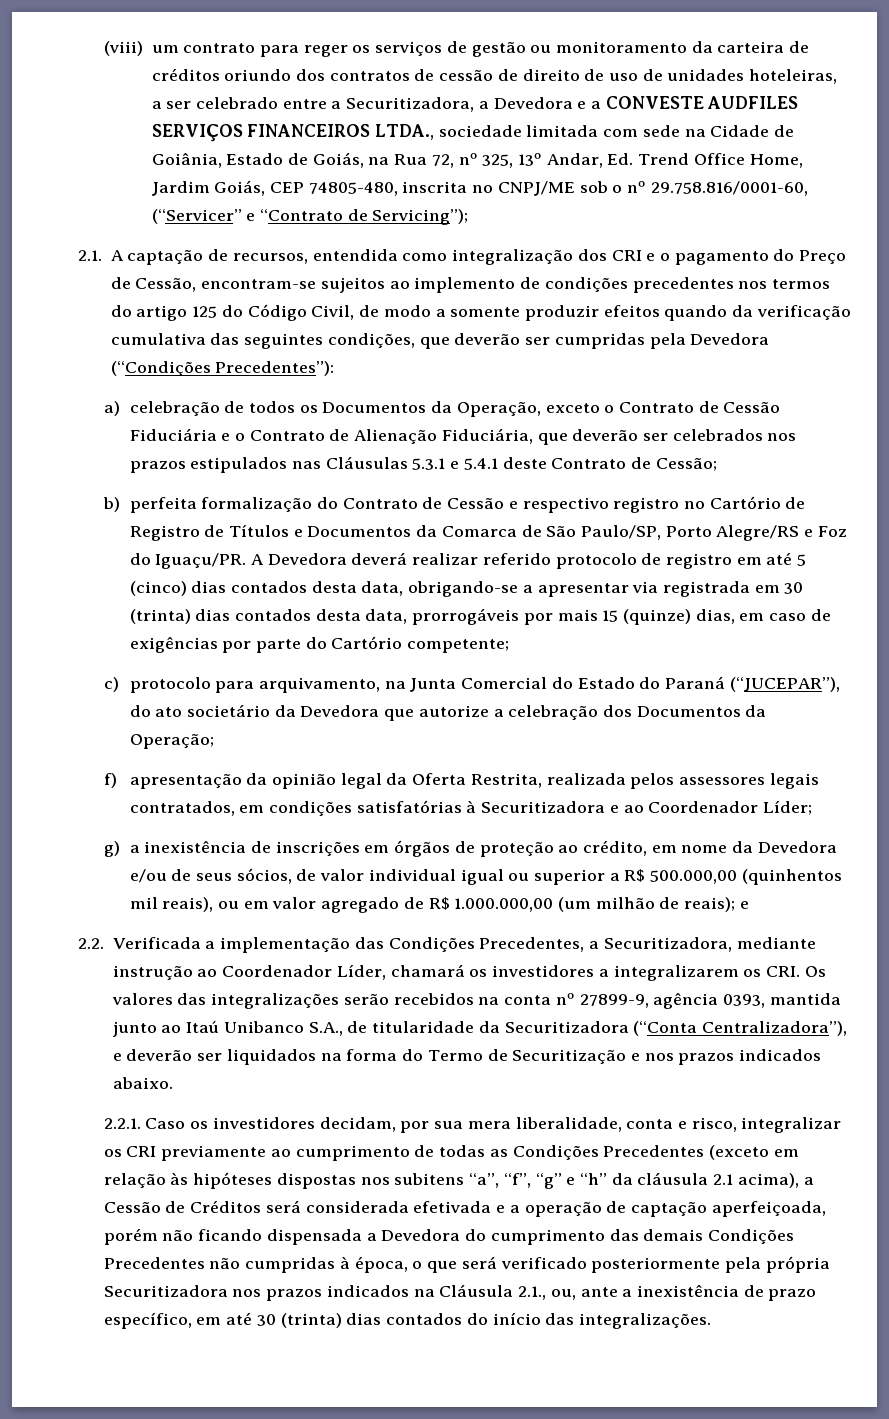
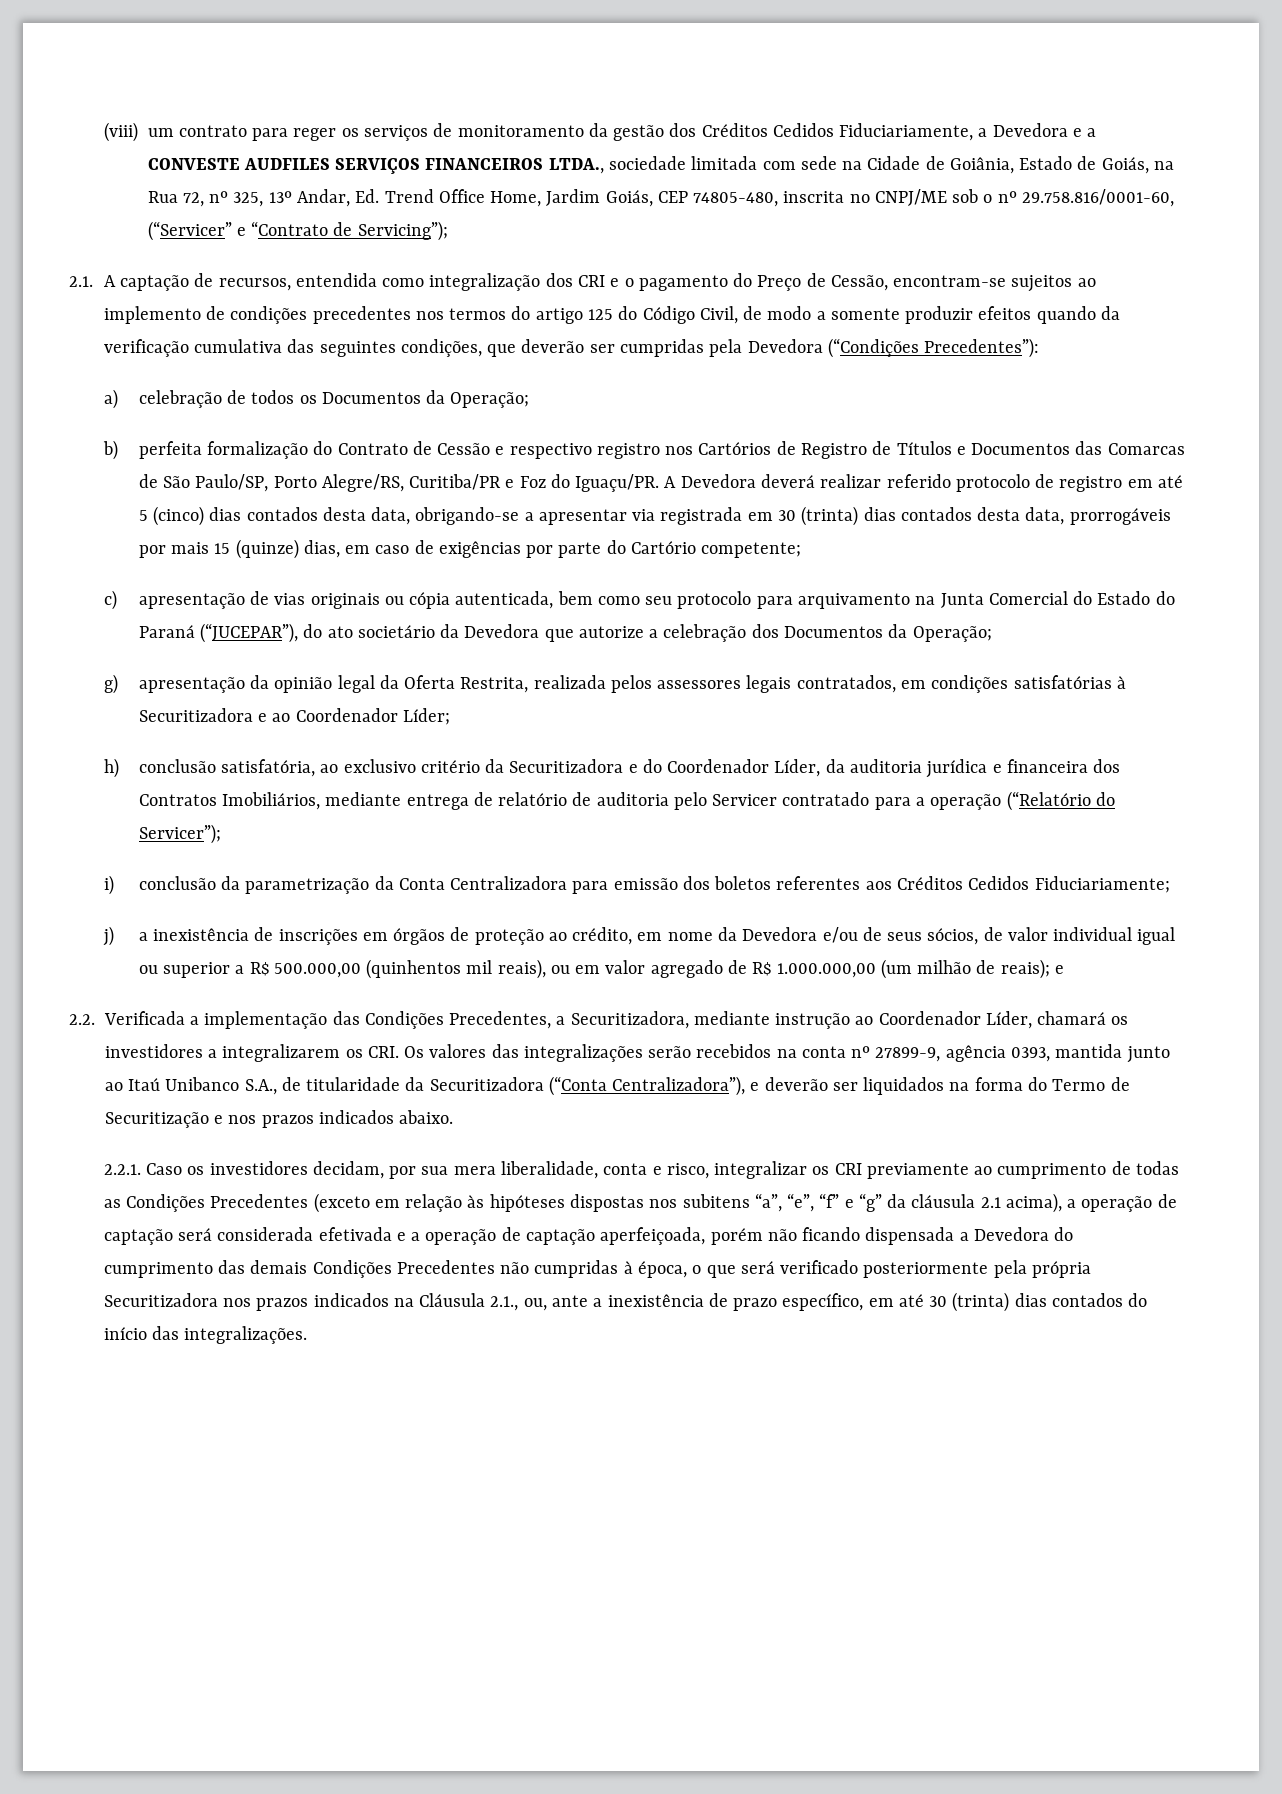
[471,41,810,57] [151,68,838,84] [151,97,475,112] gestão ou monitoramento da carteira de créditos oriundo dos contratos de cessão de direito de uso de unidades hoteleiras, a ser celebrado entre a Securitizadora, -> [457,123,974,141] monitoramento da gestão dos Créditos Cedidos Fiduciariamente,
[456,401,781,417] [129,428,797,445] [129,456,717,473] Operação, exceto o Contrato de Cessão Fiduciária e o Contrato de Alienação Fiduciária, que deverão ser celebrados nos prazos estipulados nas Cláusulas 5.3.1 e 5.4.1 deste Contrato de Cessão; -> [450,392,530,408] Operação;
[684,496,781,509] no Cartório -> [665,442,772,455] nos Cartórios
[416,525,517,537] da Comarca -> [1075,441,1185,455] das Comarcas
[716,525,800,541] Alegre/RS -> [321,474,502,492] Alegre/RS, Curitiba/PR
(119, 684) none -> [138,591,673,609] apresentação de vias originais ou cópia autenticada, bem como seu
[258,677,380,693] arquivamento, -> [797,593,910,609] arquivamento
[103,773,117,788] f) -> [103,674,118,694] g)
[103,841,120,857] g) -> [103,758,1121,778] [138,791,1115,811] [138,824,221,844] [103,875,1170,895] [102,926,114,946] h) conclusão satisfatória, ao exclusivo critério da Securitizadora e do Coordenador Líder, da auditoria jurídica e financeira dos Contratos Imobiliários, mediante entrega de relatório de auditoria pelo Servicer contratado para a operação (“Relatório do Servicer”); // i) conclusão da parametrização da Conta Centralizadora para emissão dos boletos referentes aos Créditos Cedidos Fiduciariamente; // j)
[503,1173,607,1189] “f”, “g” e “h” -> [787,1193,882,1212] “e”, “f” e “g”
[103,1200,262,1213] Cessão de Créditos -> [1081,1194,1177,1212] [103,1229,173,1245] operação de captação

